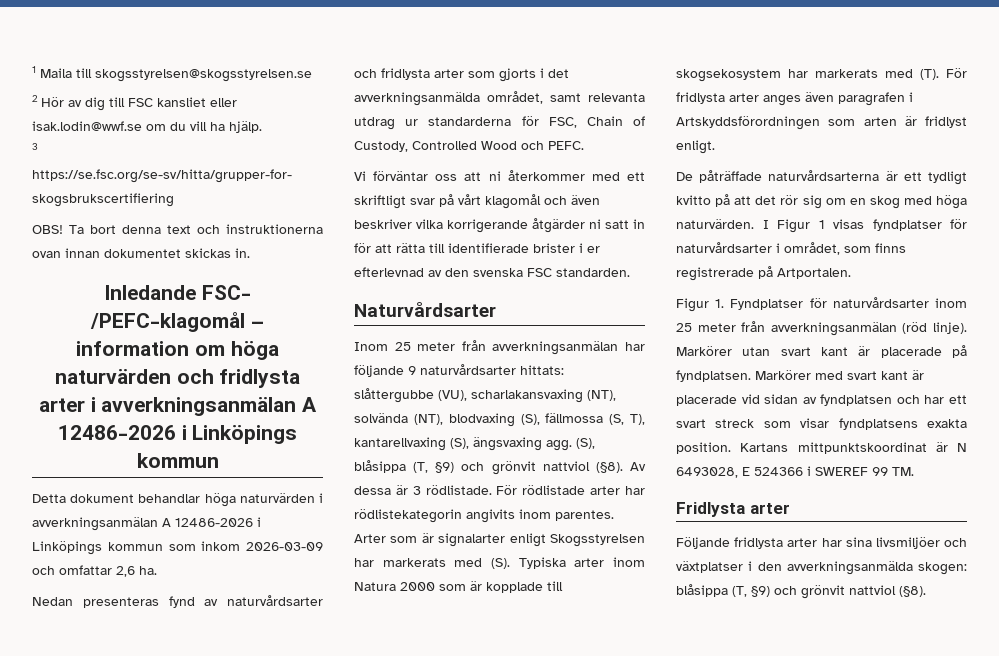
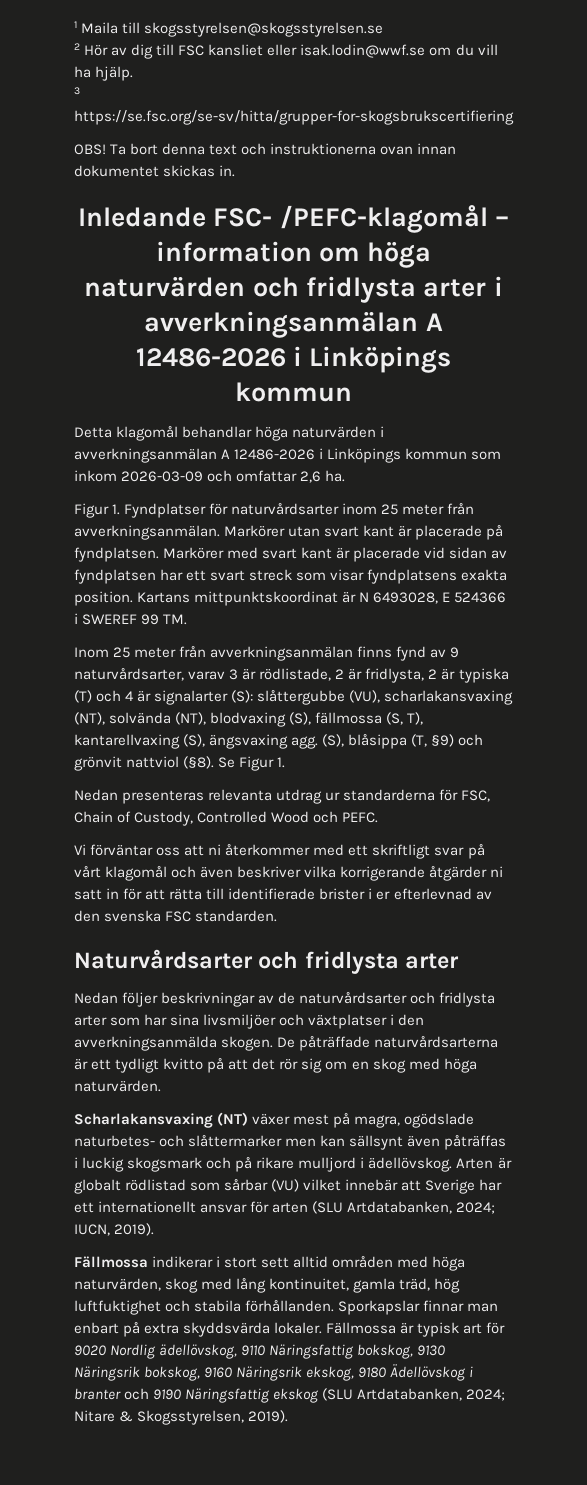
[70,494,135,503] dokument -> [116,425,179,441] klagomål
[32,595,323,608] [354,68,569,82] [354,91,581,106] Nedan presenteras fynd av naturvårdsarter och fridlysta arter som gjorts i det avverkningsanmälda området, samt -> [74,502,475,518] [74,524,504,540] [74,547,508,562] [74,569,508,584] [74,591,507,606] [74,613,188,625] [74,645,460,661] [74,667,509,683] [74,689,514,705] [74,712,424,727] [74,733,484,749] [74,756,286,771] [74,789,205,804] Figur 1. Fyndplatser för naturvårdsarter inom 25 meter från avverkningsanmälan. Markörer utan svart kant är placerade på fyndplatsen. Markörer med svart kant är placerade vid sidan av fyndplatsen har ett svart streck som visar fyndplatsens exakta position. Kartans mittpunktskoordinat är N 6493028, E 524366 i SWEREF 99 TM. // Inom 25 meter från avverkningsanmälan finns fynd av 9 naturvårdsarter, varav 3 är rödlistade, 2 är fridlysta, 2 är typiska (T) och 4 är signalarter (S): slåttergubbe (VU), scharlakansvaxing (NT), solvända (NT), blodvaxing (S), fällmossa (S, T), kantarellvaxing (S), ängsvaxing agg. (S), blåsippa (T, §9) och grönvit nattviol (§8). Se Figur 1. // Nedan presenteras
[354,340,645,355] [354,364,564,377] [354,388,616,403] [354,413,645,427] [354,437,595,451] [354,460,646,475] [354,485,645,495] [354,509,614,523] [354,533,645,547] [354,557,645,569] [354,581,563,593] [676,68,967,82] [676,92,913,106] [676,116,967,130] [676,140,715,154] // Inom 25 meter från avverkningsanmälan har följande 9 naturvårdsarter hittats: slåttergubbe (VU), scharlakansvaxing (NT), solvända (NT), blodvaxing (S), fällmossa (S, T), kantarellvaxing (S), ängsvaxing agg. (S), blåsippa (T, §9) och grönvit nattviol (§8). Av dessa är 3 rödlistade. För rödlistade arter har rödlistekategorin angivits inom parentes. Arter som är signalarter enligt Skogsstyrelsen har markerats med (S). Typiska arter inom Natura 2000 som är kopplade till skogsekosystem har markerats med (T). För fridlysta arter anges även paragrafen i Artskyddsförordningen som arten är fridlyst enligt. // -> [258,951,460,974] [74,991,496,1007] [74,1014,425,1029] [74,1036,274,1051] och fridlysta arter // Nedan följer beskrivningar av de naturvårdsarter och fridlysta arter som har sina livsmiljöer och växtplatser i den avverkningsanmälda skogen.
[762,219,967,233] [676,242,906,255] [676,266,851,281] [676,297,967,312] [676,321,967,336] [676,345,967,358] [676,370,924,382] [676,394,967,406] [676,418,967,430] [676,442,967,454] [676,466,914,478] [676,502,790,517] [676,537,967,549] [676,561,967,575] [676,584,926,599] I Figur 1 visas fyndplatser för naturvårdsarter i området, som finns registrerade på Artportalen. // Figur 1. Fyndplatser för naturvårdsarter inom 25 meter från avverkningsanmälan (röd linje). Markörer utan svart kant är placerade på fyndplatsen. Markörer med svart kant är placerade vid sidan av fyndplatsen och har ett svart streck som visar fyndplatsens exakta position. Kartans mittpunktskoordinat är N 6493028, E 524366 i SWEREF 99 TM. // Fridlysta arter // Följande fridlysta arter har sina livsmiljöer och växtplatser i den avverkningsanmälda skogen: blåsippa (T, §9) och grönvit nattviol (§8). -> [74,1112,475,1128] [74,1134,507,1150] [74,1156,512,1172] [74,1178,503,1194] [74,1201,496,1214] [74,1223,155,1236] [74,1255,466,1271] [74,1277,461,1293] [74,1299,499,1315] [74,1321,506,1337] [74,1344,447,1359] [74,1364,474,1381] [74,1388,506,1403] [74,1410,289,1425] // Scharlakansvaxing (NT) växer mest på magra, ogödslade naturbetes- och slåttermarker men kan sällsynt även påträffas i luckig skogsmark och på rikare mulljord i ädellövskog. Arten är globalt rödlistad som sårbar (VU) vilket innebär att Sverige har ett internationellt ansvar för arten (SLU Artdatabanken, 2024; IUCN, 2019). // Fällmossa indikerar i stort sett alltid områden med höga naturvärden, skog med lång kontinuitet, gamla träd, hög luftfuktighet och stabila förhållanden. Sporkapslar finnar man enbart på extra skyddsvärda lokaler. Fällmossa är typisk art för 9020 Nordlig ädellövskog, 9110 Näringsfattig bokskog, 9130 Näringsrik bokskog, 9160 Näringsrik ekskog, 9180 Ädellövskog i branter och 9190 Näringsfattig ekskog (SLU Artdatabanken, 2024; Nitare & Skogsstyrelsen, 2019).

